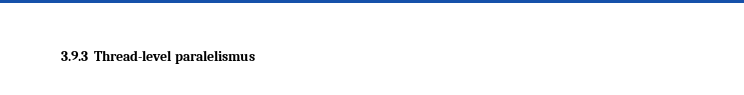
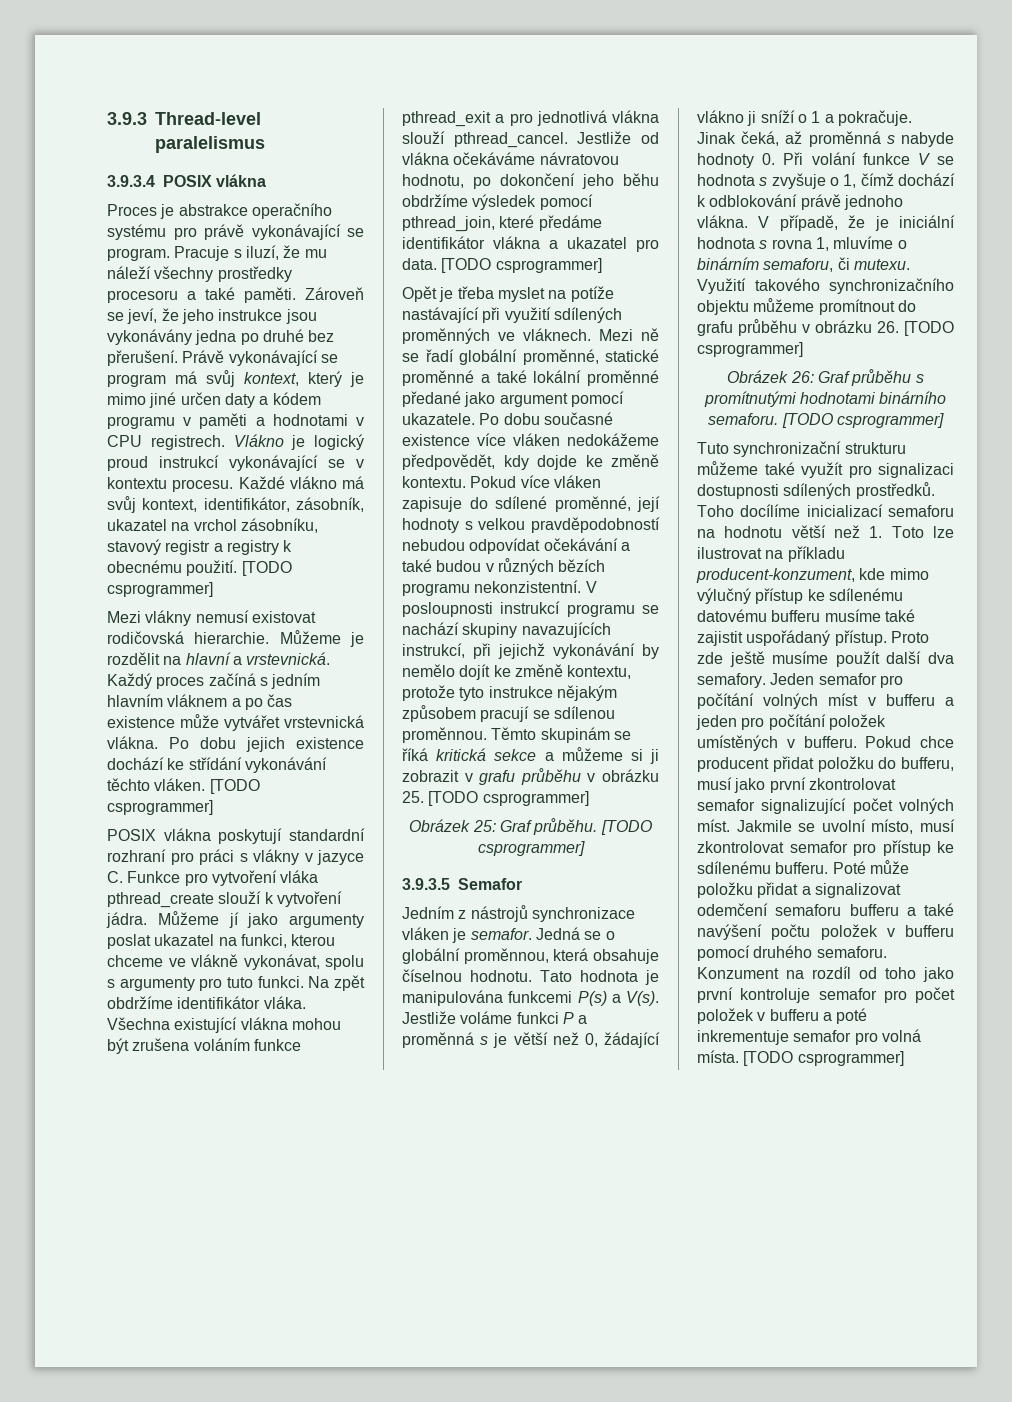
(255, 57) none -> [107,174,267,187] [107,203,332,219] [107,224,364,240] [107,245,327,261] [107,266,292,282] [107,287,364,303] [107,308,317,324] [107,329,335,345] [107,350,338,366] [107,370,364,387] [107,392,321,408] [107,413,364,429] [107,434,364,450] [107,455,364,471] [107,476,364,492] [107,496,364,513] [107,518,318,533] [107,539,293,555] [107,560,292,576] [107,582,213,597] [107,610,316,626] [107,630,364,647] [107,652,331,665] [107,673,321,689] [107,694,293,710] [107,714,364,731] [107,736,364,752] [107,757,327,773] [107,778,260,794] [107,800,213,815] [107,828,365,844] [107,849,364,865] [107,870,319,886] [107,891,342,908] [106,911,364,928] [107,934,336,949] [107,954,364,970] [107,975,365,991] [107,996,306,1009] [107,1017,341,1033] [107,1038,301,1054] [402,110,659,127] [402,131,659,148] [402,152,619,165] [402,173,659,189] [402,194,593,210] [402,215,602,232] [402,236,659,252] [402,258,602,273] [402,286,614,302] [402,307,622,323] [402,328,659,344] [402,349,659,365] [402,370,659,386] [402,391,624,407] [402,412,613,425] [402,433,659,446] [402,454,659,470] [402,475,601,488] [402,496,660,512] [402,517,660,533] [402,538,630,554] [402,558,606,575] [402,580,597,596] [402,601,659,617] [402,622,611,638] [402,643,659,659] [402,664,632,680] [402,685,617,701] [402,705,615,722] [402,727,631,743] [402,747,659,764] [402,768,659,785] [402,791,589,806] [409,818,652,835] [477,841,585,856] [402,878,522,890] [402,905,635,922] [402,927,615,943] [402,948,659,964] [402,969,659,985] [402,990,659,1006] [402,1011,588,1024] [402,1032,660,1048] [697,110,912,126] [697,131,954,147] [697,152,954,168] [697,173,955,189] [697,194,903,210] [697,215,955,231] [697,236,907,251] [697,257,910,272] [697,278,954,294] [697,298,916,315] [697,319,954,336] [697,342,803,357] [727,369,924,386] [703,391,947,407] [708,413,944,428] [697,441,906,457] [697,461,954,478] [697,482,935,499] [697,504,954,517] [697,525,954,538] [697,546,845,562] [696,568,929,583] [697,588,903,604] [697,609,915,622] [697,630,929,646] [697,651,954,667] [697,673,903,688] [697,693,954,709] [696,714,886,730] [697,735,954,751] [697,756,954,772] [697,777,896,793] [697,798,954,814] [697,819,955,834] [697,840,954,856] [697,860,909,874] [697,882,901,898] [697,903,954,916] [697,924,954,940] [697,945,887,961] [697,966,954,982] [697,987,955,1003] [697,1008,868,1024] [697,1029,921,1045] [697,1050,904,1066] // 3.9.3.4 POSIX vlákna // Proces je abstrakce operačního systému pro právě vykonávající se program. Pracuje s iluzí, že mu náleží všechny prostředky procesoru a také paměti. Zároveň se jeví, že jeho instrukce jsou vykonávány jedna po druhé bez přerušení. Právě vykonávající se program má svůj kontext, který je mimo jiné určen daty a kódem programu v paměti a hodnotami v CPU registrech. Vlákno je logický proud instrukcí vykonávající se v kontextu procesu. Každé vlákno má svůj kontext, identifikátor, zásobník, ukazatel na vrchol zásobníku, stavový registr a registry k obecnému použití. [TODO csprogrammer] // Mezi vlákny nemusí existovat rodičovská hierarchie. Můžeme je rozdělit na hlavní a vrstevnická. Každý proces začíná s jedním hlavním vláknem a po čas existence může vytvářet vrstevnická vlákna. Po dobu jejich existence dochází ke střídání vykonávání těchto vláken. [TODO csprogrammer] // POSIX vlákna poskytují standardní rozhraní pro práci s vlákny v jazyce C. Funkce pro vytvoření vláka pthread_create slouží k vytvoření jádra. Můžeme jí jako argumenty poslat ukazatel na funkci, kterou chceme ve vlákně vykonávat, spolu s argumenty pro tuto funkci. Na zpět obdržíme identifikátor vláka. Všechna existující vlákna mohou být zrušena voláním funkce pthread_exit a pro jednotlivá vlákna slouží pthread_cancel. Jestliže od vlákna očekáváme návratovou hodnotu, po dokončení jeho běhu obdržíme výsledek pomocí pthread_join, které předáme identifikátor vlákna a ukazatel pro data. [TODO csprogrammer] // Opět je třeba myslet na potíže nastávající při využití sdílených proměnných ve vláknech. Mezi ně se řadí globální proměnné, statické proměnné a také lokální proměnné předané jako argument pomocí ukazatele. Po dobu současné existence více vláken nedokážeme předpovědět, kdy dojde ke změně kontextu. Pokud více vláken zapisuje do sdílené proměnné, její hodnoty s velkou pravděpodobností nebudou odpovídat očekávání a také budou v různých bězích programu nekonzistentní. V posloupnosti instrukcí programu se nachází skupiny navazujících instrukcí, při jejichž vykonávání by nemělo dojít ke změně kontextu, protože tyto instrukce nějakým způsobem pracují se sdílenou proměnnou. Těmto skupinám se říká kritická sekce a můžeme si ji zobrazit v grafu průběhu v obrázku 25. [TODO csprogrammer] // Obrázek 25: Graf průběhu. [TODO csprogrammer] // 3.9.3.5 Semafor // Jedním z nástrojů synchronizace vláken je semafor. Jedná se o globální proměnnou, která obsahuje číselnou hodnotu. Tato hodnota je manipulována funkcemi P(s) a V(s). Jestliže voláme funkci P a proměnná s je větší než 0, žádající vlákno ji sníží o 1 a pokračuje. Jinak čeká, až proměnná s nabyde hodnoty 0. Při volání funkce V se hodnota s zvyšuje o 1, čímž dochází k odblokování právě jednoho vlákna. V případě, že je iniciální hodnota s rovna 1, mluvíme o binárním semaforu, či mutexu. Využití takového synchronizačního objektu můžeme promítnout do grafu průběhu v obrázku 26. [TODO csprogrammer] // Obrázek 26: Graf průběhu s promítnutými hodnotami binárního semaforu. [TODO csprogrammer] // Tuto synchronizační strukturu můžeme také využít pro signalizaci dostupnosti sdílených prostředků. Toho docílíme inicializací semaforu na hodnotu větší než 1. Toto lze ilustrovat na příkladu producent-konzument, kde mimo výlučný přístup ke sdílenému datovému bufferu musíme také zajistit uspořádaný přístup. Proto zde ještě musíme použít další dva semafory. Jeden semafor pro počítání volných míst v bufferu a jeden pro počítání položek umístěných v bufferu. Pokud chce producent přidat položku do bufferu, musí jako první zkontrolovat semafor signalizující počet volných míst. Jakmile se uvolní místo, musí zkontrolovat semafor pro přístup ke sdílenému bufferu. Poté může položku přidat a signalizovat odemčení semaforu bufferu a také navýšení počtu položek v bufferu pomocí druhého semaforu. Konzument na rozdíl od toho jako první kontroluje semafor pro počet položek v bufferu a poté inkrementuje semafor pro volná místa. [TODO csprogrammer]

